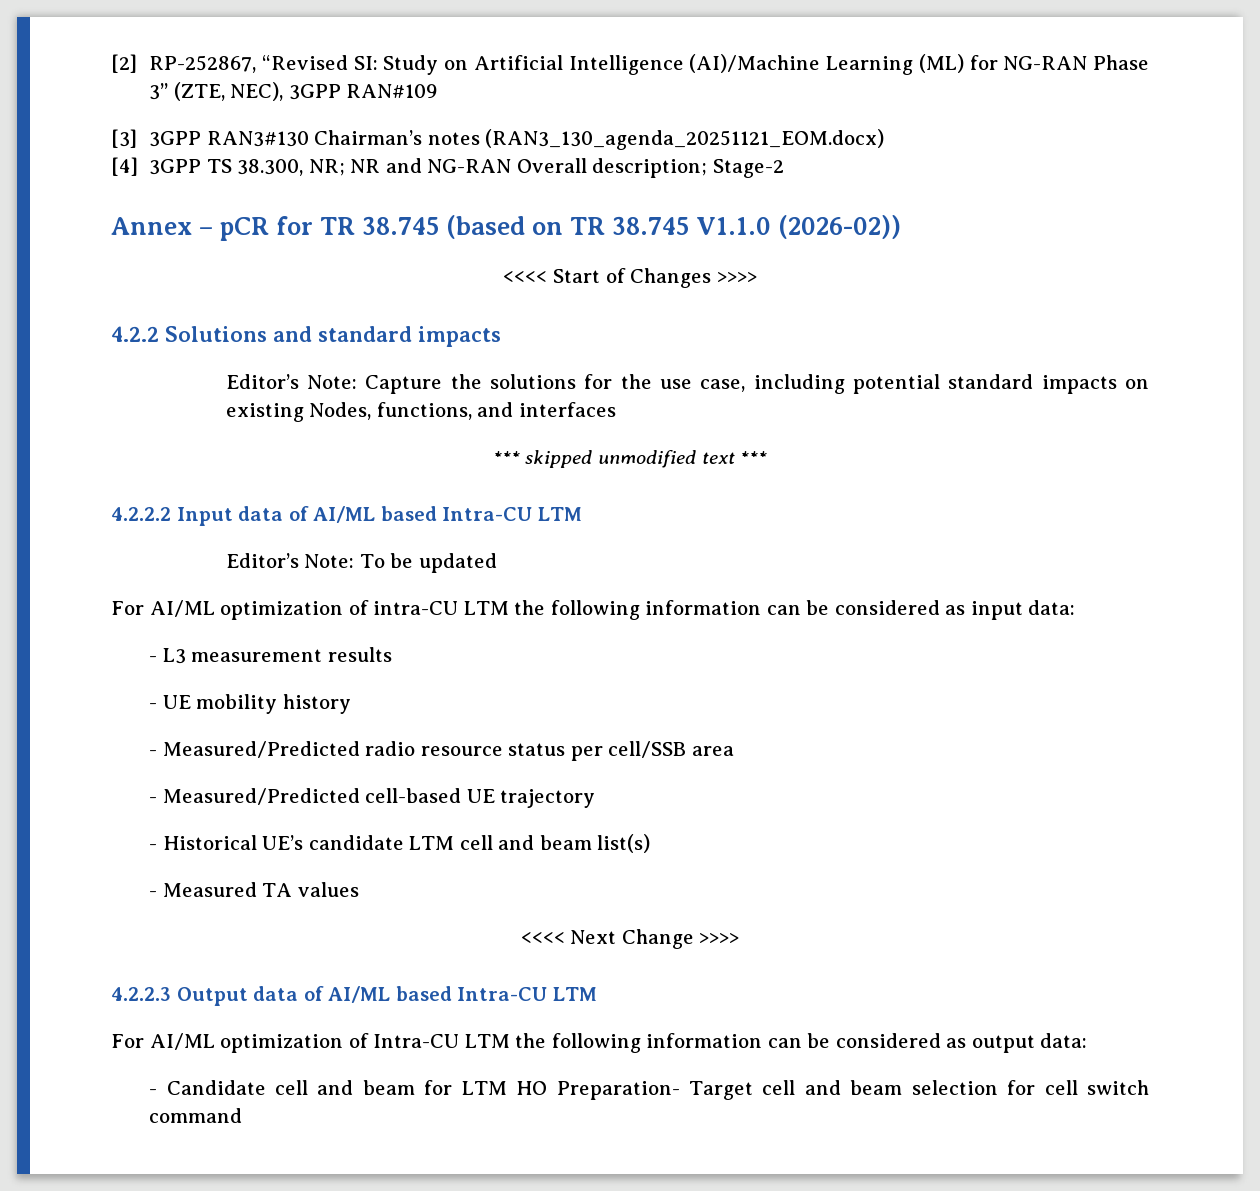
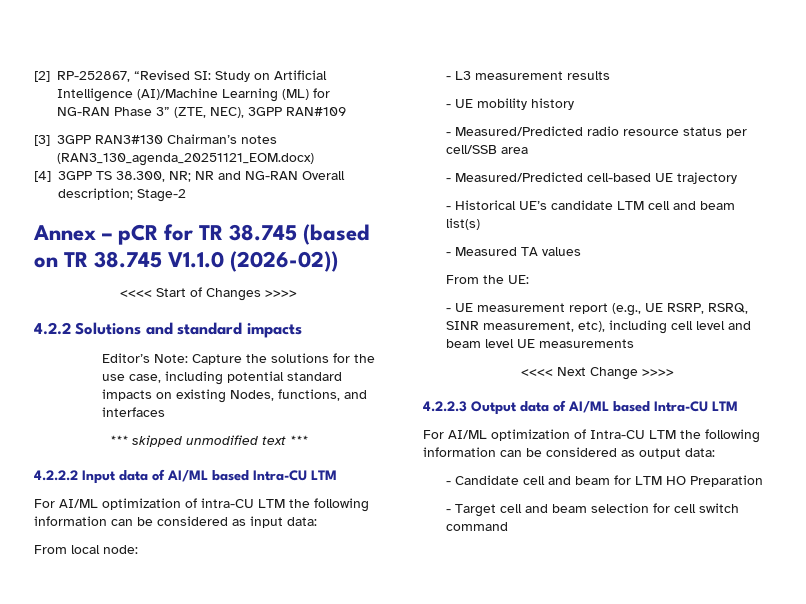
[225,553,497,573] // Editor’s Note: To be updated -> (337, 475) none
(1076, 607) none -> [34,545,138,554] // From local node:
(359, 889) none -> [445,275,529,284] [445,303,748,316] [445,320,751,334] [445,339,634,348] // From the UE: // - UE measurement report (e.g., UE RSRP, RSRQ, SINR measurement, etc), including cell level and beam level UE measurements
[556,1081,680,1100] Preparation- -> [689,475,763,487] [445,509,451,513] Preparation // -

